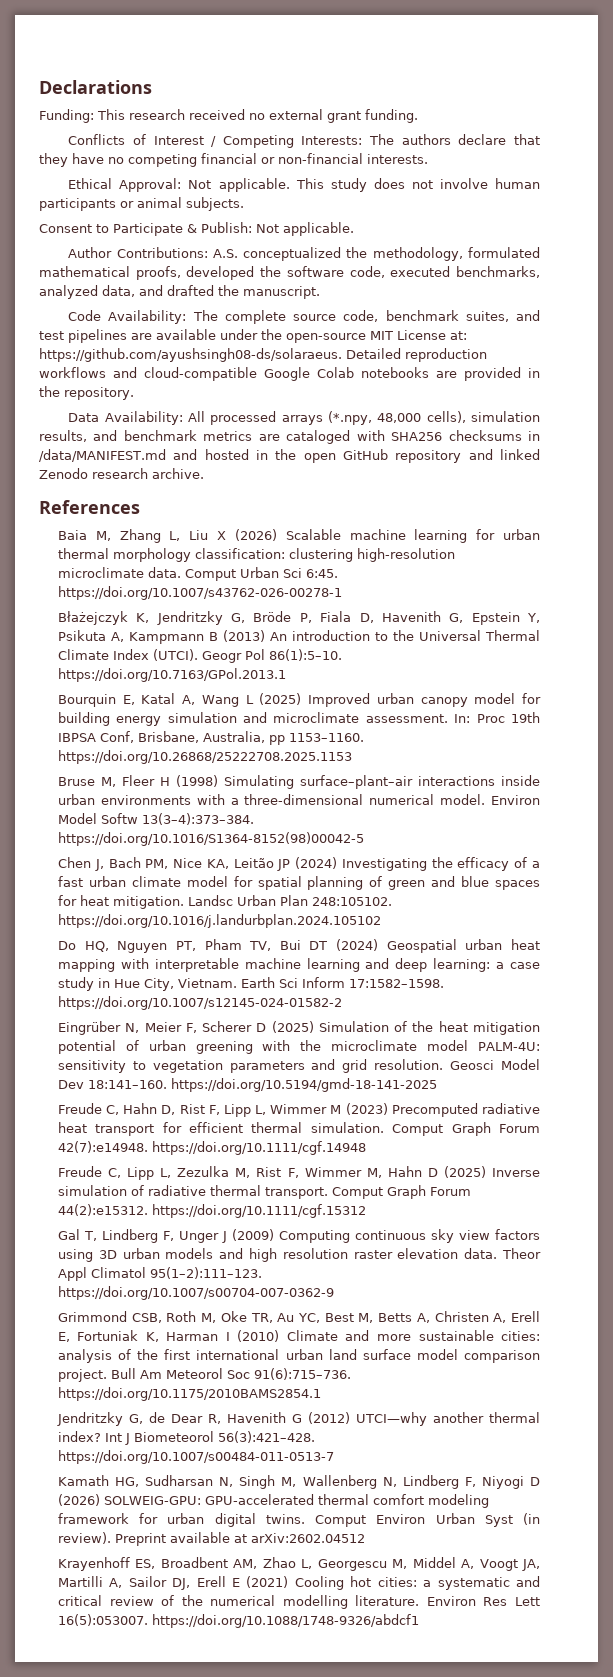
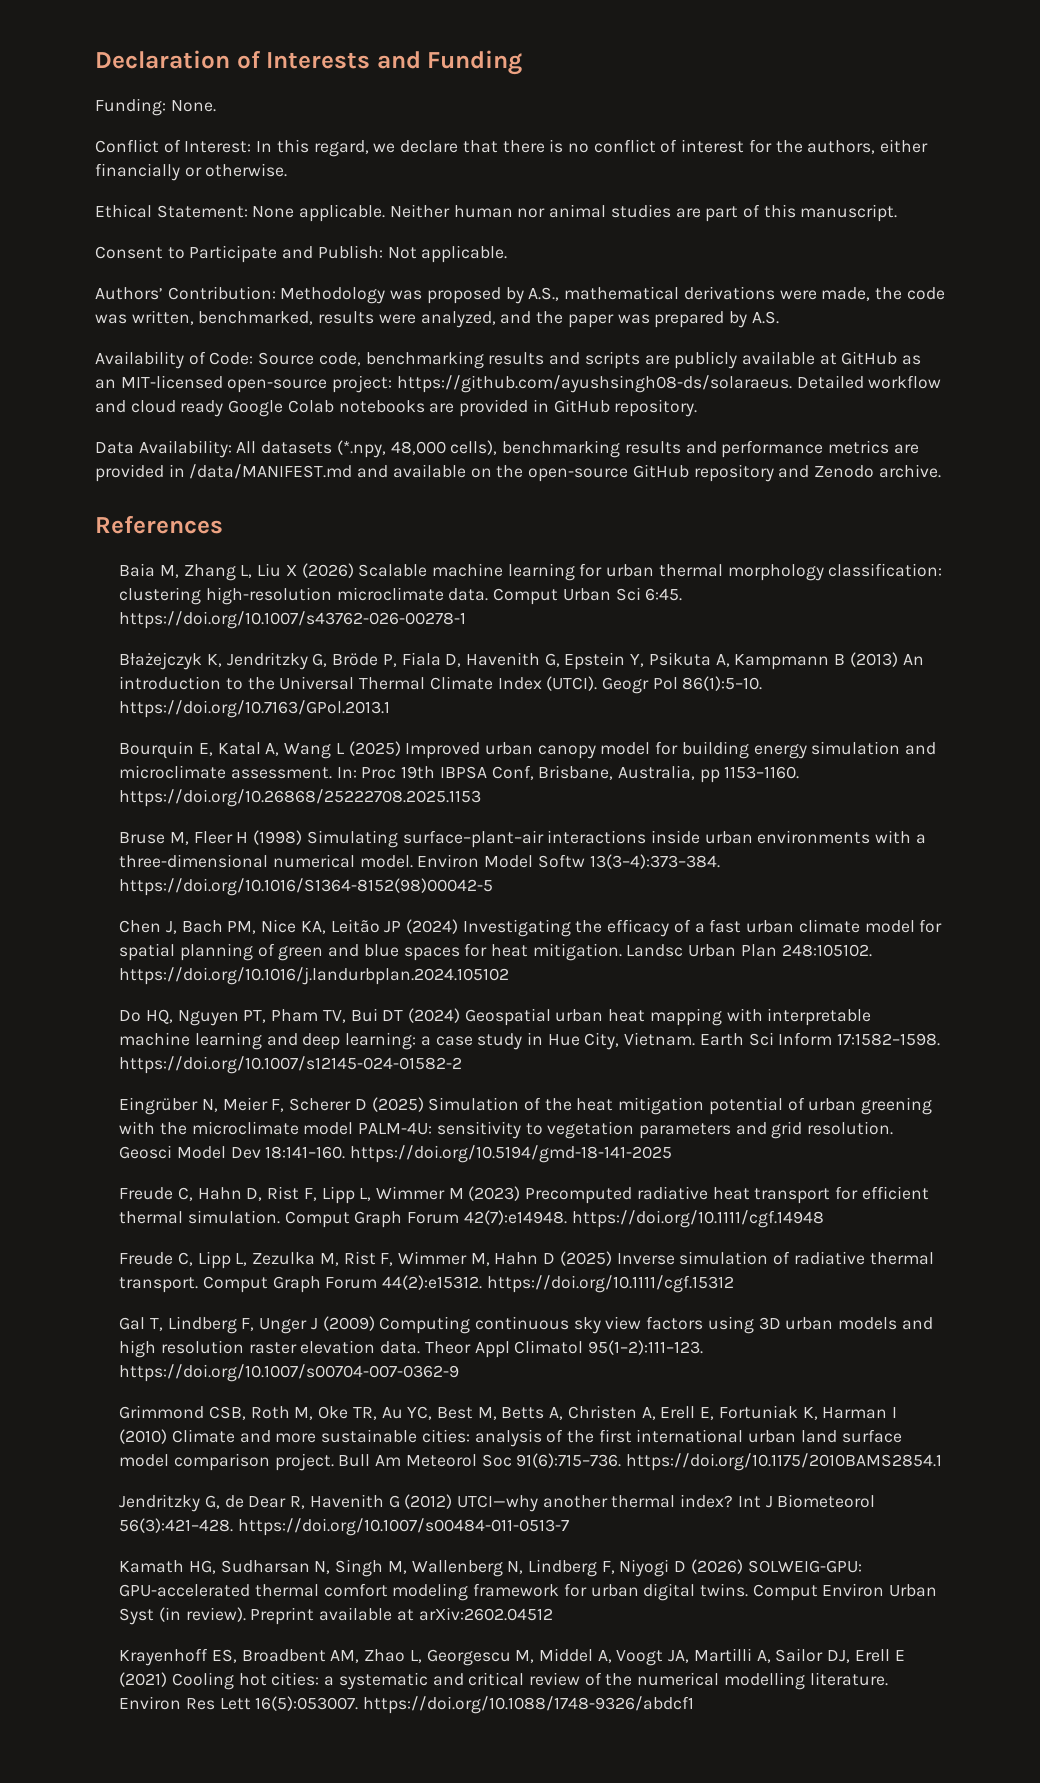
[39,80,152,94] [39,109,418,123] [68,134,540,148] [39,153,428,167] [68,178,540,192] [39,197,244,211] Declarations // Funding: This research received no external grant funding. // Conflicts of Interest / Competing Interests: The authors declare that they have no competing financial or non-financial interests. // Ethical Approval: Not applicable. This study does not involve human participants or animal subjects. -> [95,50,523,75] [95,98,216,116] [95,139,929,157] [95,163,288,181] [95,204,898,222] Declaration of Interests and Funding // Funding: None. // Conflict of Interest: In this regard, we declare that there is no conflict of interest for the authors, either financially or otherwise. // Ethical Statement: None applicable. Neither human nor animal studies are part of this manuscript.
[187,224,197,233] & -> [282,246,314,259] and
[68,247,540,261] [39,266,540,280] [39,285,320,299] [68,310,540,324] [39,329,467,343] [39,348,487,362] [39,367,257,381] Author Contributions: A.S. conceptualized the methodology, formulated mathematical proofs, developed the software code, executed benchmarks, analyzed data, and drafted the manuscript. // Code Availability: The complete source code, benchmark suites, and test pipelines are available under the open-source MIT License at: https://github.com/ayushsingh08-ds/solaraeus. Detailed reproduction workflows and cloud-compatible -> [95,286,945,304] [95,310,779,328] [95,351,922,369] [95,375,942,393] [95,400,224,417] Authors’ Contribution: Methodology was proposed by A.S., mathematical derivations were made, the code was written, benchmarked, results were analyzed, and the paper was prepared by A.S. // Availability of Code: Source code, benchmarking results and scripts are publicly available at GitHub as an MIT-licensed open-source project: https://github.com/ayushsingh08-ds/solaraeus. Detailed workflow and cloud ready
[39,386,60,397] the -> [553,399,610,413] GitHub
[210,411,323,425] processed arrays -> [261,441,333,454] datasets
[470,411,540,422] [39,430,541,444] [39,449,541,463] [39,468,148,479] simulation results, and benchmark metrics are cataloged with SHA256 checksums in /data/MANIFEST.md and hosted in the open GitHub repository and linked Zenodo research -> [502,440,919,458] [95,464,874,482] benchmarking results and performance metrics are provided in /data/MANIFEST.md and available on the open-source GitHub repository and Zenodo

